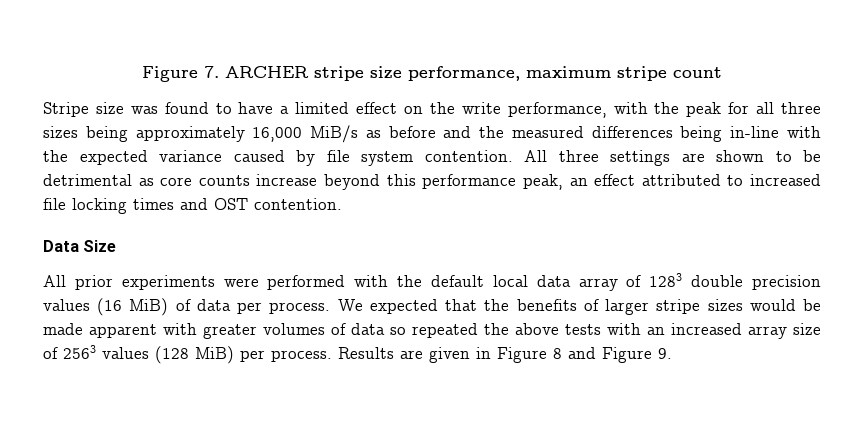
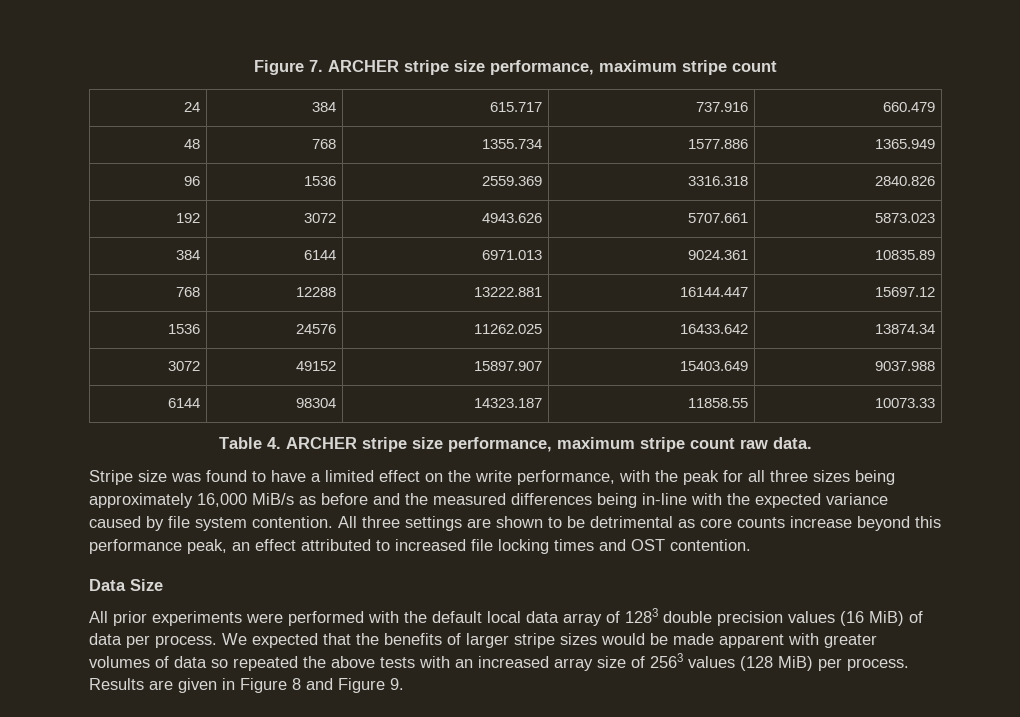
(722, 72) none -> [183,102,200,112] [311,102,336,112] [489,102,542,112] [695,102,748,112] [882,102,935,112] [183,139,200,149] [311,139,336,149] [481,139,542,149] [687,139,748,149] [874,139,935,149] [183,176,200,186] [303,176,336,186] [481,176,542,186] [687,176,748,186] [874,176,935,186] [175,213,200,223] [303,213,336,223] [481,213,542,223] [687,213,748,223] [874,213,935,223] [175,250,200,260] [303,250,336,260] [481,250,542,260] [687,250,748,260] [874,250,935,260] [175,287,200,297] [295,287,336,297] [473,287,542,297] [679,287,748,297] [874,287,935,297] [167,324,200,334] [295,324,336,334] [473,324,542,334] [679,324,748,334] [874,324,935,334] [167,361,200,371] [295,361,336,371] [473,361,542,371] [679,361,748,371] [874,361,935,371] [167,398,200,408] [295,398,336,408] [473,398,542,408] [687,398,748,408] [874,398,935,408] [219,437,812,452] // 24 | 384 | 615.717 | 737.916 | 660.479 // 48 | 768 | 1355.734 | 1577.886 | 1365.949 // 96 | 1536 | 2559.369 | 3316.318 | 2840.826 // 192 | 3072 | 4943.626 | 5707.661 | 5873.023 // 384 | 6144 | 6971.013 | 9024.361 | 10835.89 // 768 | 12288 | 13222.881 | 16144.447 | 15697.12 // 1536 | 24576 | 11262.025 | 16433.642 | 13874.34 // 3072 | 49152 | 15897.907 | 15403.649 | 9037.988 // 6144 | 98304 | 14323.187 | 11858.55 | 10073.33 // Table 4. ARCHER stripe size performance, maximum stripe count raw data.

